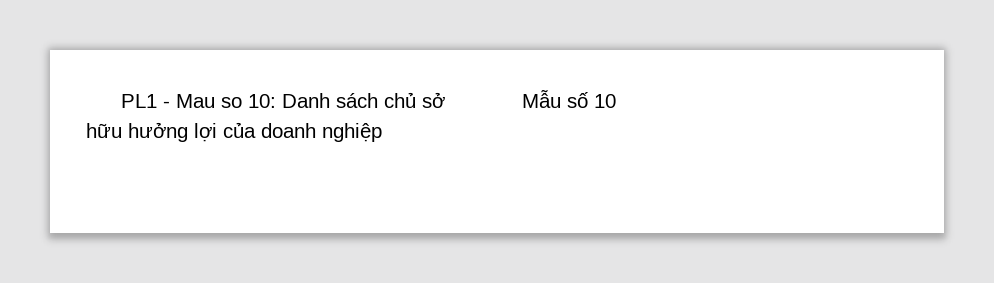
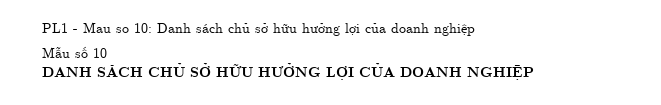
(616, 101) none -> [42,63,534,80] // DANH SÁCH CHỦ SỞ HỮU HƯỞNG LỢI CỦA DOANH NGHIỆP

